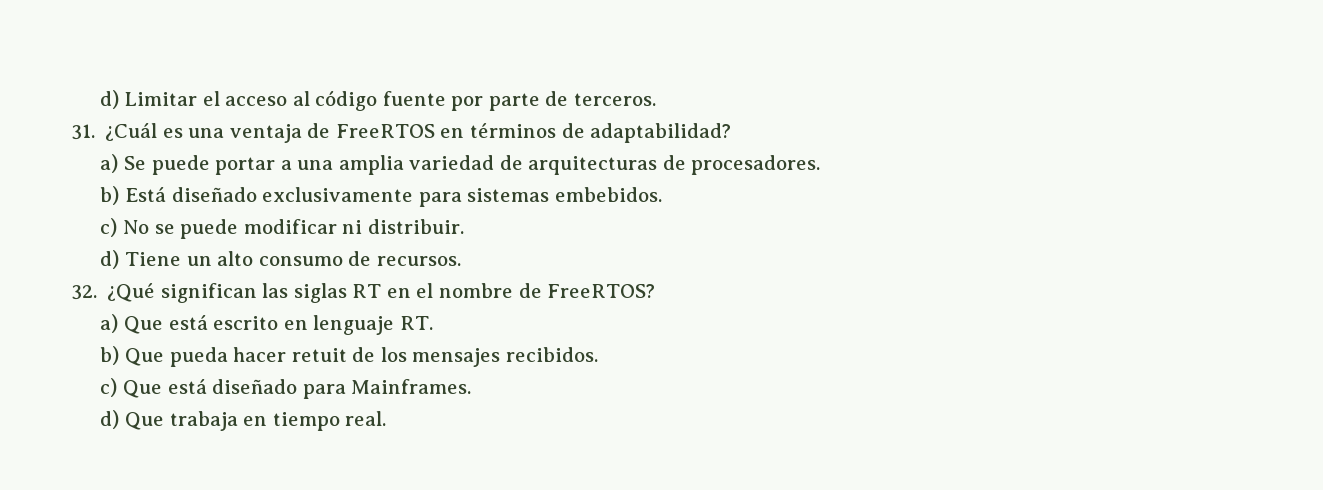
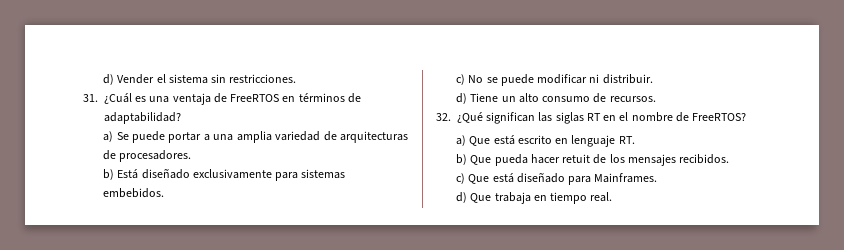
[100,90,656,111] d) Limitar el acceso al código fuente por parte de terceros. -> [103,74,297,85] d) Vender el sistema sin restricciones.

